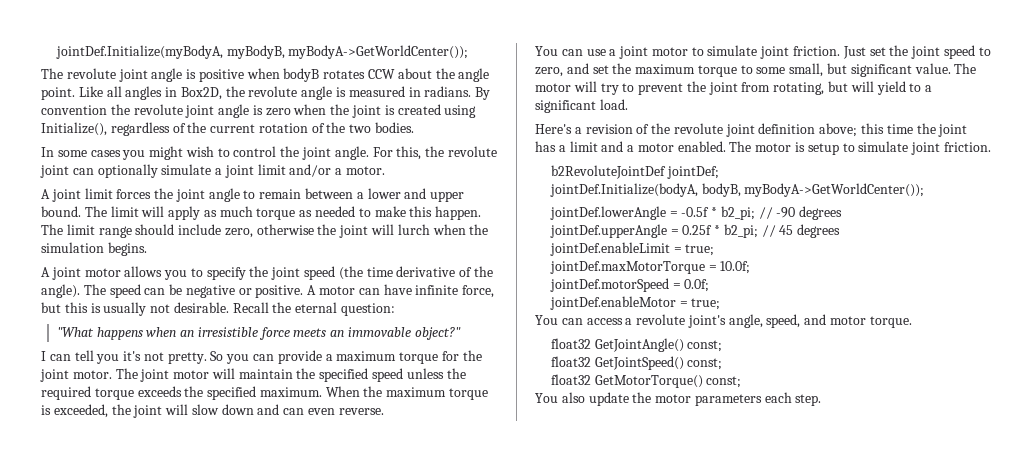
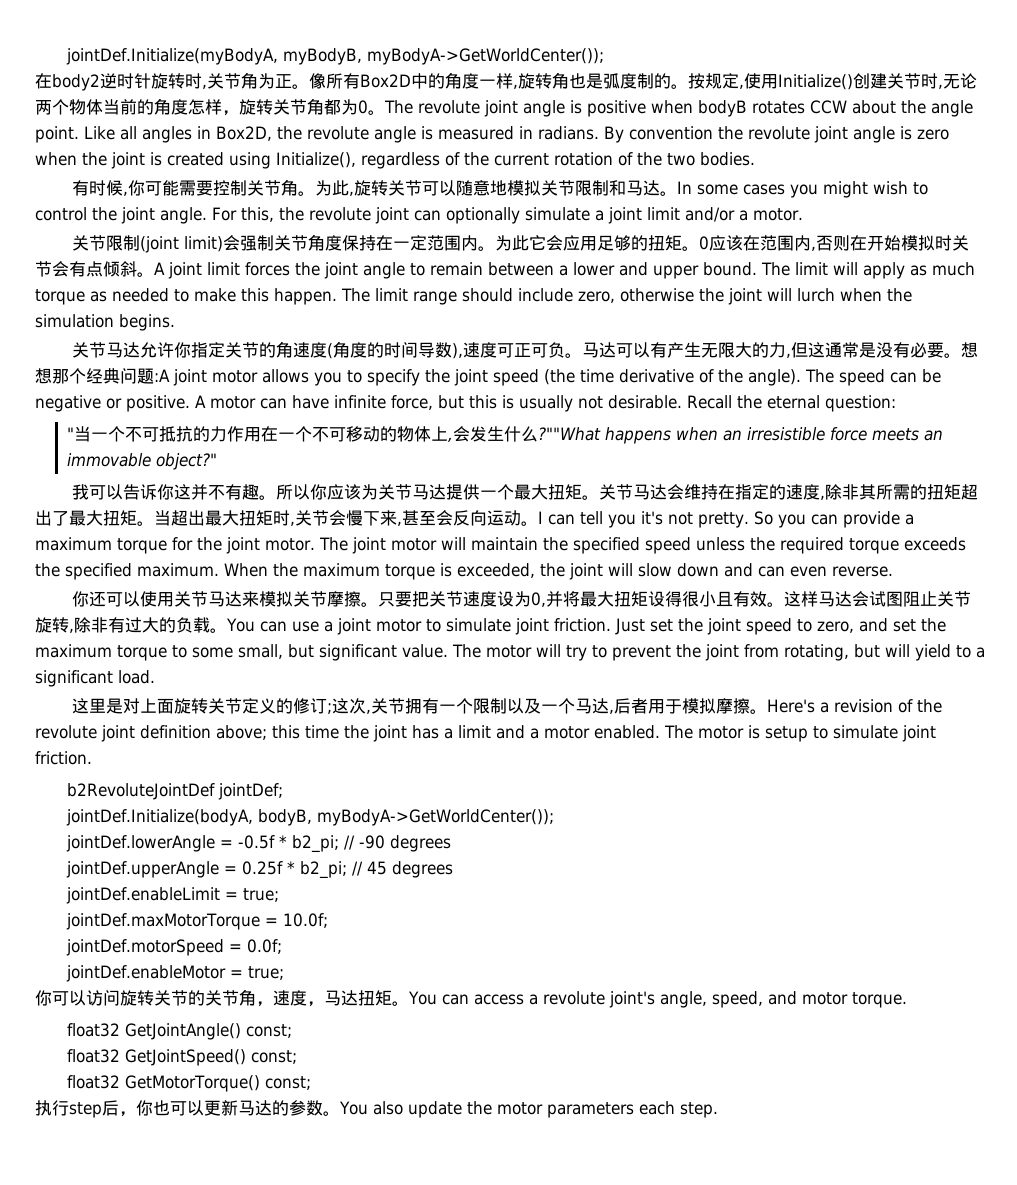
(469, 52) none -> [35,72,977,91] [35,98,385,116] 在body2逆时针旋转时,关节角为正。像所有Box2D中的角度一样,旋转角也是弧度制的。按规定,使用Initialize()创建关节时,无论两个物体当前的角度怎样，旋转关节角都为0。
(415, 127) none -> [72,179,678,196] 有时候,你可能需要控制关节角。为此,旋转关节可以随意地模拟关节限制和马达。
(386, 170) none -> [72,234,970,253] [35,261,154,277] 关节限制(joint limit)会强制关节角度保持在一定范围内。为此它会应用足够的扭矩。0应该在范围内,否则在开始模拟时关节会有点倾斜。
[41,267,50,277] A -> [72,341,979,359] [35,368,170,384] 关节马达允许你指定关节的角速度(角度的时间导数),速度可正可负。马达可以有产生无限大的力,但这通常是没有必要。想想那个经典问题:A
[56,327,94,337] "What -> [67,426,602,442] "当一个不可抵抗的力作用在一个不可移动的物体上,会发生什么?""What
(461, 333) none -> [72,484,979,500] [35,510,538,526] 我可以告诉你这并不有趣。所以你应该为关节马达提供一个最大扭矩。关节马达会维持在指定的速度,除非其所需的扭矩超出了最大扭矩。当超出最大扭矩时,关节会慢下来,甚至会反向运动。
(384, 411) none -> [72,591,972,607] [35,617,227,633] 你还可以使用关节马达来模拟关节摩擦。只要把关节速度设为0,并将最大扭矩设得很小且有效。这样马达会试图阻止关节旋转,除非有过大的负载。
(628, 104) none -> [72,698,768,714] 这里是对上面旋转关节定义的修订;这次,关节拥有一个限制以及一个马达,后者用于模拟摩擦。
(721, 304) none -> [35,989,409,1007] 你可以访问旋转关节的关节角，速度，马达扭矩。
(742, 382) none -> [35,1100,340,1118] 执行step后，你也可以更新马达的参数。

